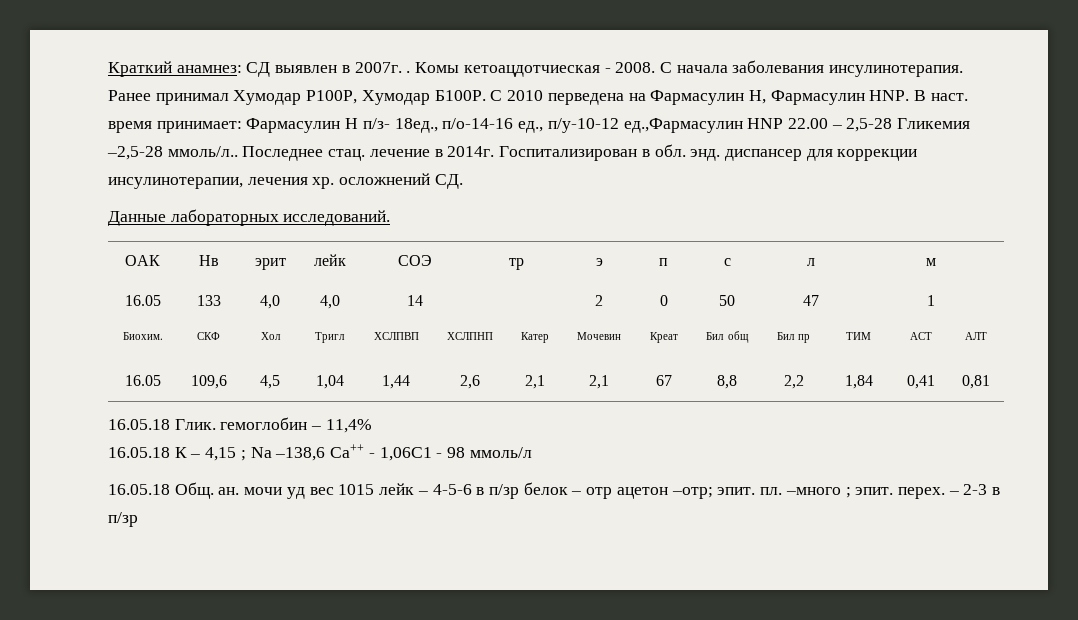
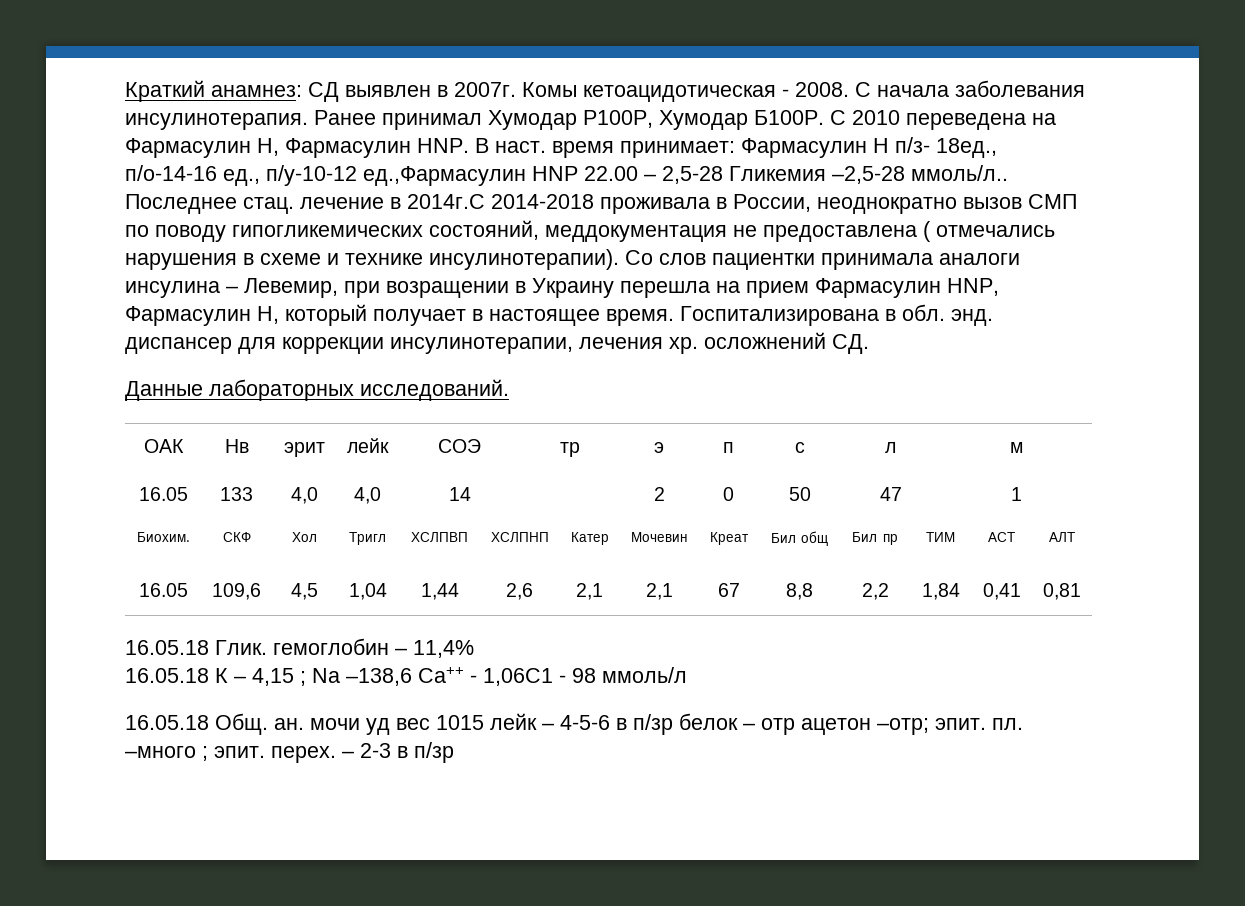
[406,62,600,77] . Комы кетоацдотчиеская -> [522,82,776,102] Комы кетоацидотическая
[547,93,624,105] перведена -> [906,113,1026,130] переведена
[447,146,638,161] 2014г. Госпитализирован -> [407,194,1077,214] [125,220,1055,242] [125,249,1020,270] [125,278,999,298] [125,304,879,326] 2014г.С 2014-2018 проживала в России, неоднократно вызов СМП по поводу гипогликемических состояний, меддокументация не предоставлена ( отмечались нарушения в схеме и технике инсулинотерапии). Со слов пациентки принимала аналоги инсулина – Левемир, при возращении в Украину перешла на прием Фармасулин НNP, Фармасулин Н, который получает в настоящее время. Госпитализирована

